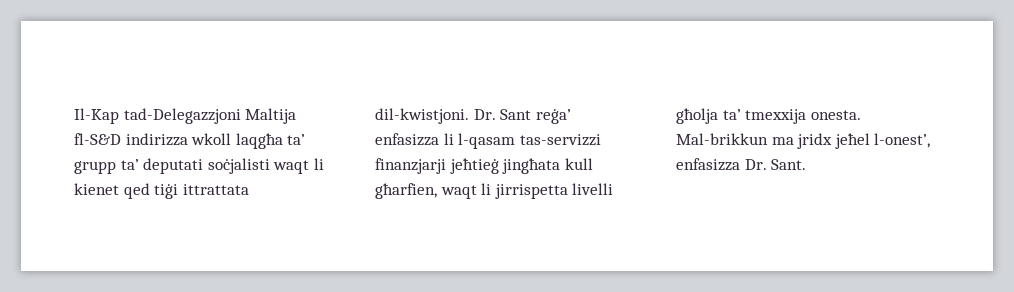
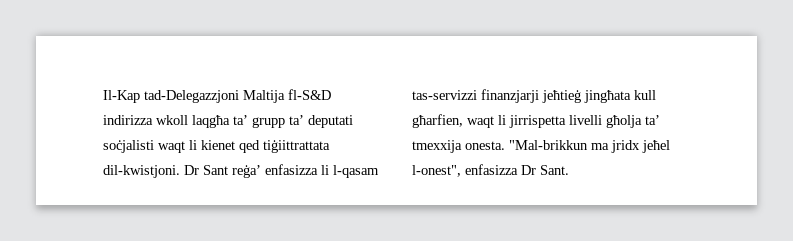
[154,184,249,199] [375,108,496,124] tiġi ittrattata dil-kwistjoni. Dr. -> [263,140,330,153] [103,165,199,178] tiġiittrattata dil-kwistjoni. Dr
[676,133,768,145] Mal-brikkun -> [509,140,588,150] "Mal-brikkun
[874,133,931,148] [676,158,767,171] l-onest’, enfasizza Dr. -> [412,164,536,177] l-onest", enfasizza Dr

